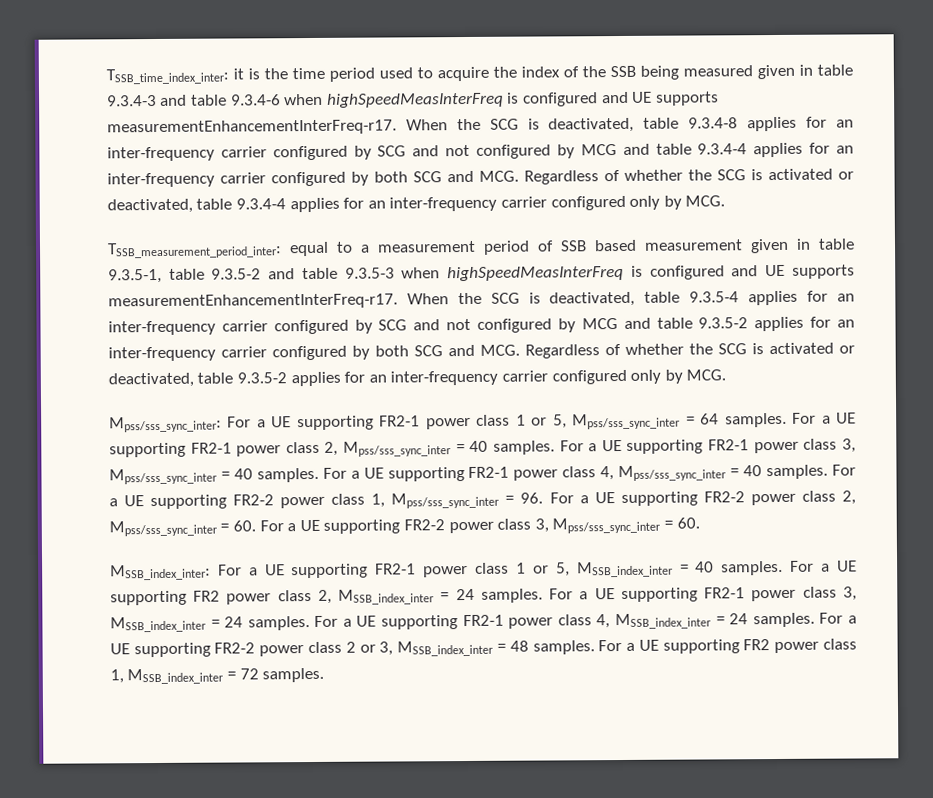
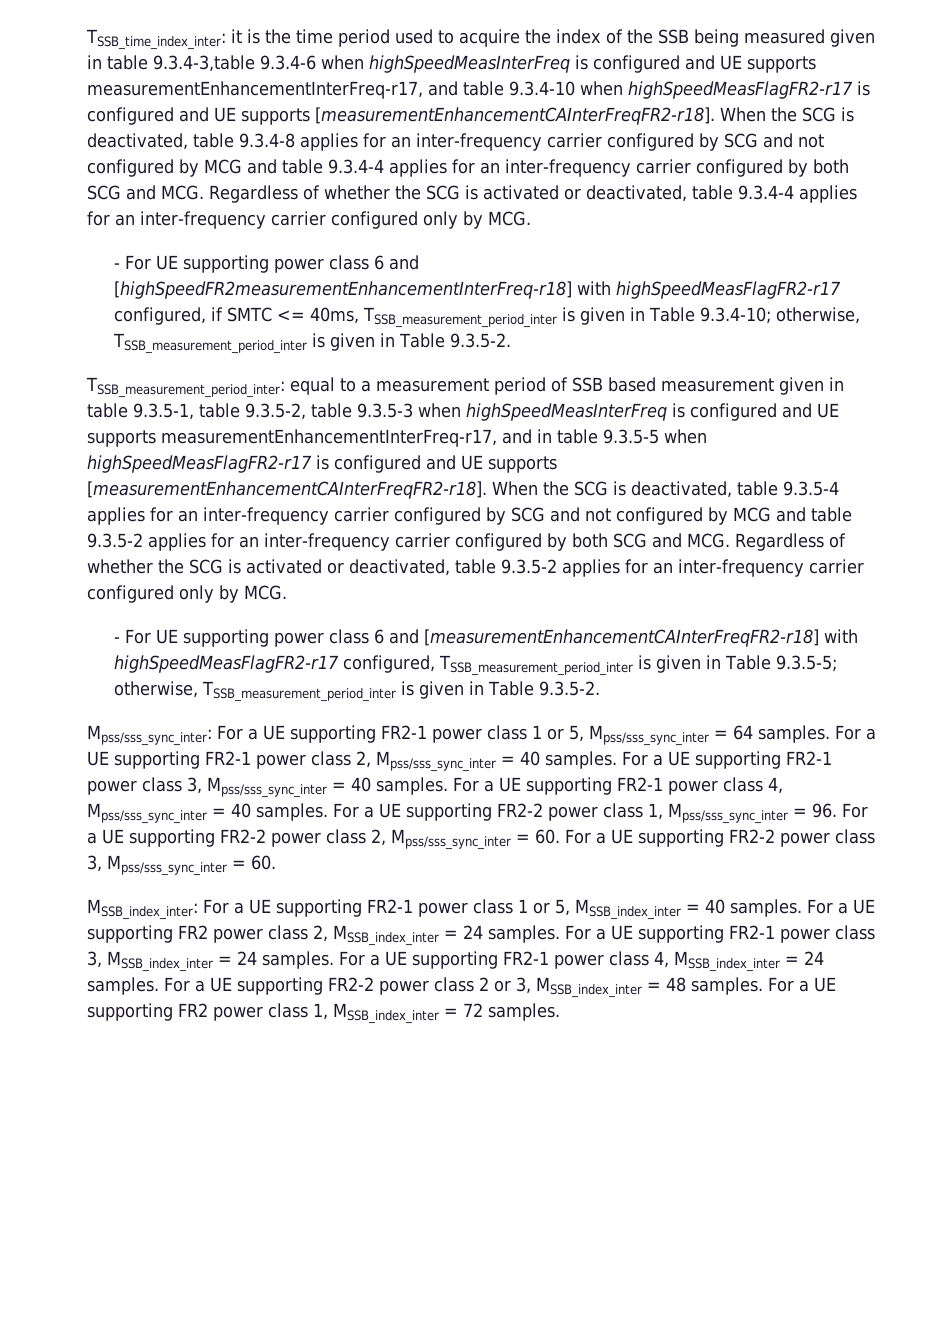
[106,94,228,107] 9.3.4-3 and table -> [153,55,256,72] 9.3.4-3,table
[106,119,397,136] measurementEnhancementInterFreq-r17. -> [87,81,871,99] [87,107,716,125] measurementEnhancementInterFreq-r17, and table 9.3.4-10 when highSpeedMeasFlagFR2-r17 is configured and UE supports [measurementEnhancementCAInterFreqFR2-r18].
(726, 201) none -> [114,255,420,273] [114,281,842,299] [114,307,861,328] [113,333,512,354] // - For UE supporting power class 6 and [highSpeedFR2measurementEnhancementInterFreq-r18] with highSpeedMeasFlagFR2-r17 configured, if SMTC <= 40ms, TSSB_measurement_period_inter is given in Table 9.3.4-10; otherwise, TSSB_measurement_period_inter is given in Table 9.3.5-2.
[211,268,296,280] 9.3.5-2 and -> [245,403,307,420] 9.3.5-2,
[107,293,398,310] measurementEnhancementInterFreq-r17. -> [161,429,708,447] [87,455,558,473] [87,481,488,499] measurementEnhancementInterFreq-r17, and in table 9.3.5-5 when highSpeedMeasFlagFR2-r17 is configured and UE supports [measurementEnhancementCAInterFreqFR2-r18].
(727, 375) none -> [114,629,859,647] [114,655,838,676] [114,681,601,702] // - For UE supporting power class 6 and [measurementEnhancementCAInterFreqFR2-r18] with highSpeedMeasFlagFR2-r17 configured, TSSB_measurement_period_inter is given in Table 9.3.5-5; otherwise, TSSB_measurement_period_inter is given in Table 9.3.5-2.

